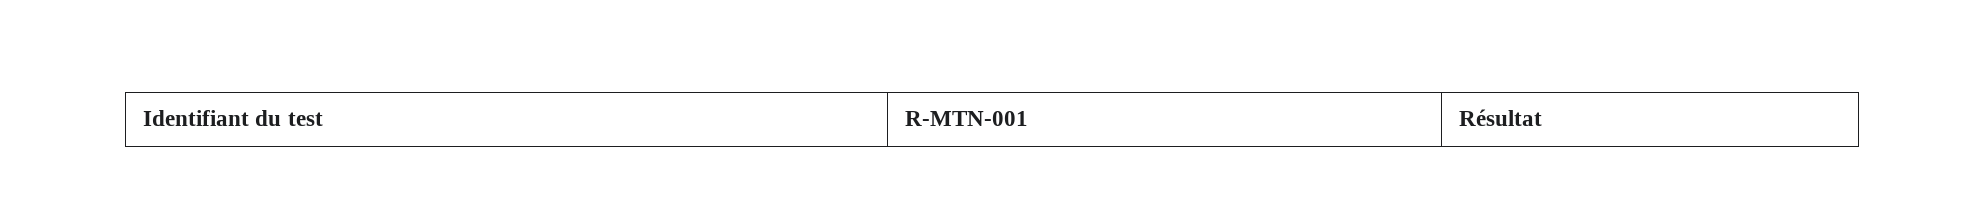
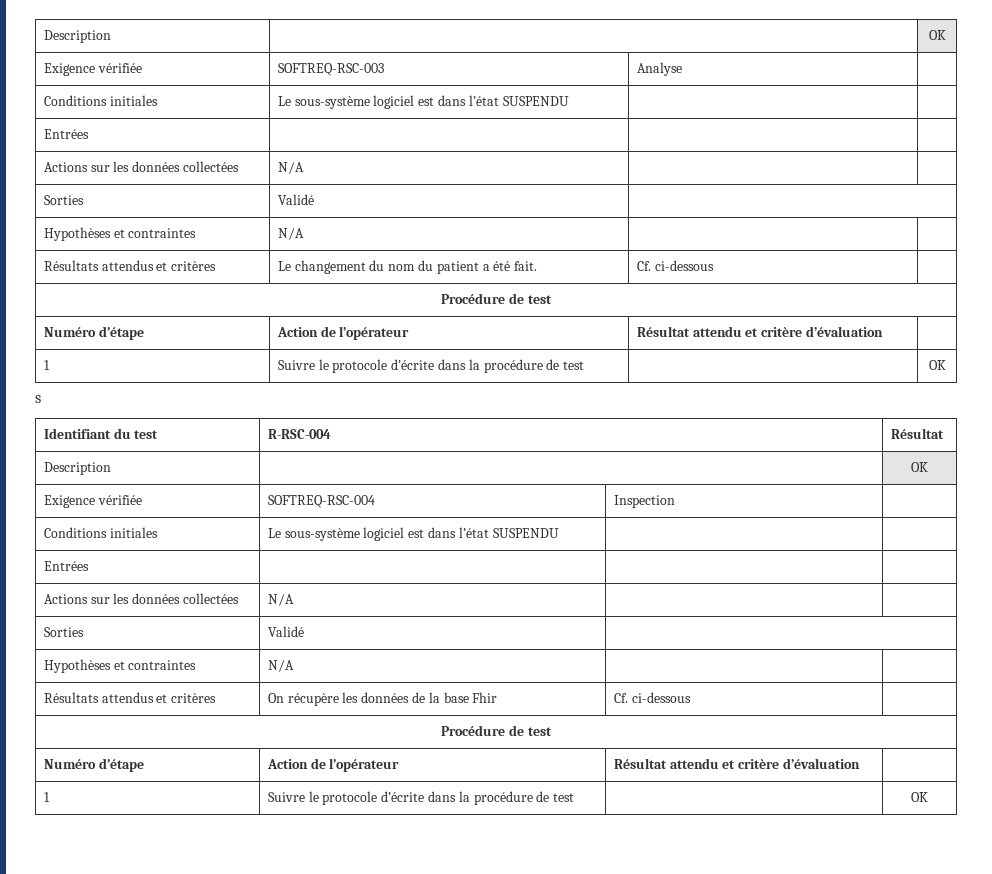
(143, 118) none -> [43,30,111,43] [928,30,946,40] [43,63,142,76] [277,63,384,76] [636,62,682,76] [43,95,158,106] [277,95,569,109] [43,129,89,139] [43,161,239,172] [277,162,304,174] [43,195,84,205] [277,194,314,205] [43,227,197,241] [277,228,304,240] [43,260,217,271] [277,260,538,274] [636,260,714,271] [441,293,552,304] [43,326,144,340] [276,326,410,340] [636,326,883,337] [43,360,50,370] [277,359,585,373] [928,360,946,370] [35,395,41,403] Description | | OK // Exigence vérifiée | SOFTREQ-RSC-003 | Analyse | // Conditions initiales | Le sous-système logiciel est dans l’état SUSPENDU | | // Entrées | | | // Actions sur les données collectées | N/A | | // Sorties | Validé | // Hypothèses et contraintes | N/A | | // Résultats attendus et critères | Le changement du nom du patient a été fait. | Cf. ci-dessous | // Procédure de test // Numéro d’étape | Action de l’opérateur | Résultat attendu et critère d’évaluation | // 1 | Suivre le protocole d’écrite dans la procédure de test | | OK // s //
[905,111,1029,126] [1459,109,1543,126] R-MTN-001 | Résultat -> [267,429,331,439] [890,428,944,439] [43,462,111,475] [911,462,928,472] [43,495,142,508] [267,495,375,508] [613,495,675,508] [43,527,158,538] [267,527,559,541] [43,561,89,571] [43,593,239,604] [267,594,294,606] [43,627,84,637] [267,626,304,637] [43,659,197,673] [267,660,294,672] [43,692,217,703] [267,692,498,706] [613,692,691,703] [441,725,552,736] [43,758,144,772] [266,758,400,772] [613,758,860,769] [43,792,50,802] [267,791,575,805] [911,792,928,802] R-RSC-004 | Résultat // Description | | OK // Exigence vérifiée | SOFTREQ-RSC-004 | Inspection | // Conditions initiales | Le sous-système logiciel est dans l’état SUSPENDU | | // Entrées | | | // Actions sur les données collectées | N/A | | // Sorties | Validé | // Hypothèses et contraintes | N/A | | // Résultats attendus et critères | On récupère les données de la base Fhir | Cf. ci-dessous | // Procédure de test // Numéro d’étape | Action de l’opérateur | Résultat attendu et critère d’évaluation | // 1 | Suivre le protocole d’écrite dans la procédure de test | | OK

